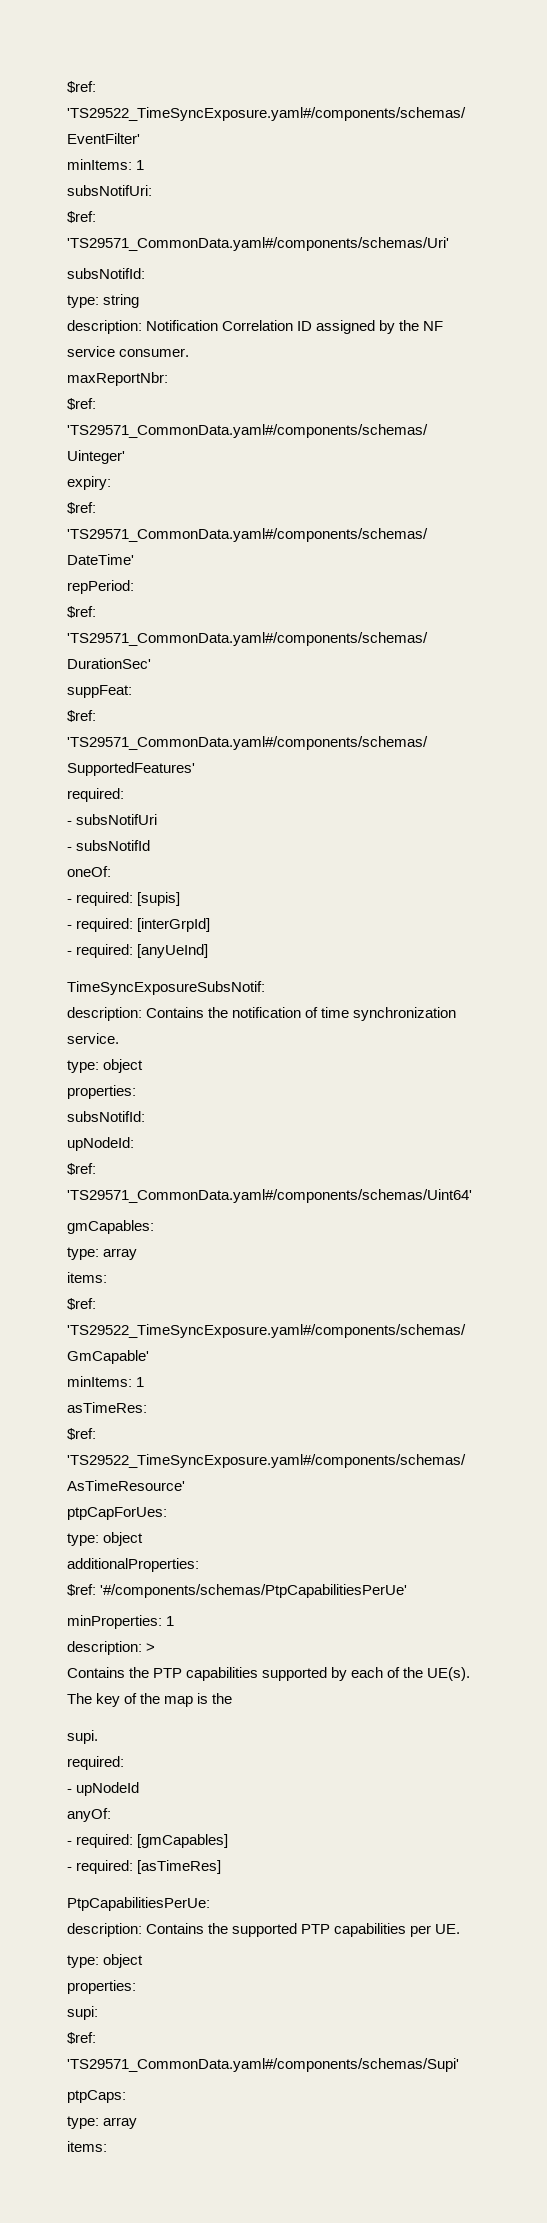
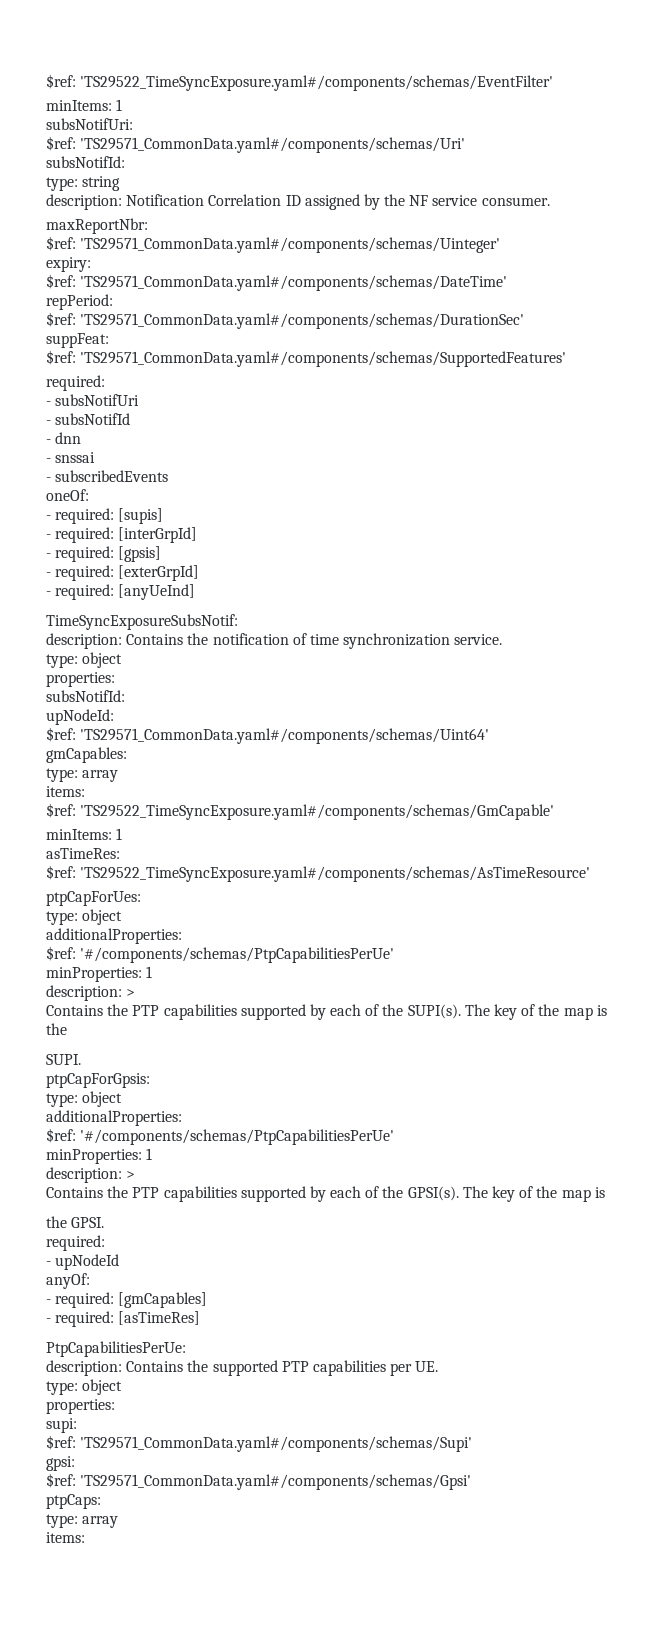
(151, 845) none -> [46,432,82,444] [46,452,96,463] [46,470,169,482] // - dnn // - snssai // - subscribedEvents
(211, 925) none -> [46,546,162,562] [46,565,200,581] // - required: [gpsis] // - required: [exterGrpId]
[427,1667,471,1681] UE(s). -> [407,1004,461,1019] SUPI(s).
[67,1730,98,1744] supi. -> [46,1054,81,1065] [46,1073,150,1088] [46,1091,123,1107] [46,1110,182,1126] [46,1128,395,1145] [46,1148,153,1164] [46,1167,136,1183] [46,1186,605,1202] [46,1216,105,1228] SUPI. // ptpCapForGpsis: // type: object // additionalProperties: // $ref: '#/components/schemas/PtpCapabilitiesPerUe' // minProperties: 1 // description: > // Contains the PTP capabilities supported by each of the GPSI(s). The key of the map is // the GPSI.
(459, 2065) none -> [46,1456,75,1471] [46,1473,472,1490] // gpsi: // $ref: 'TS29571_CommonData.yaml#/components/schemas/Gpsi'

